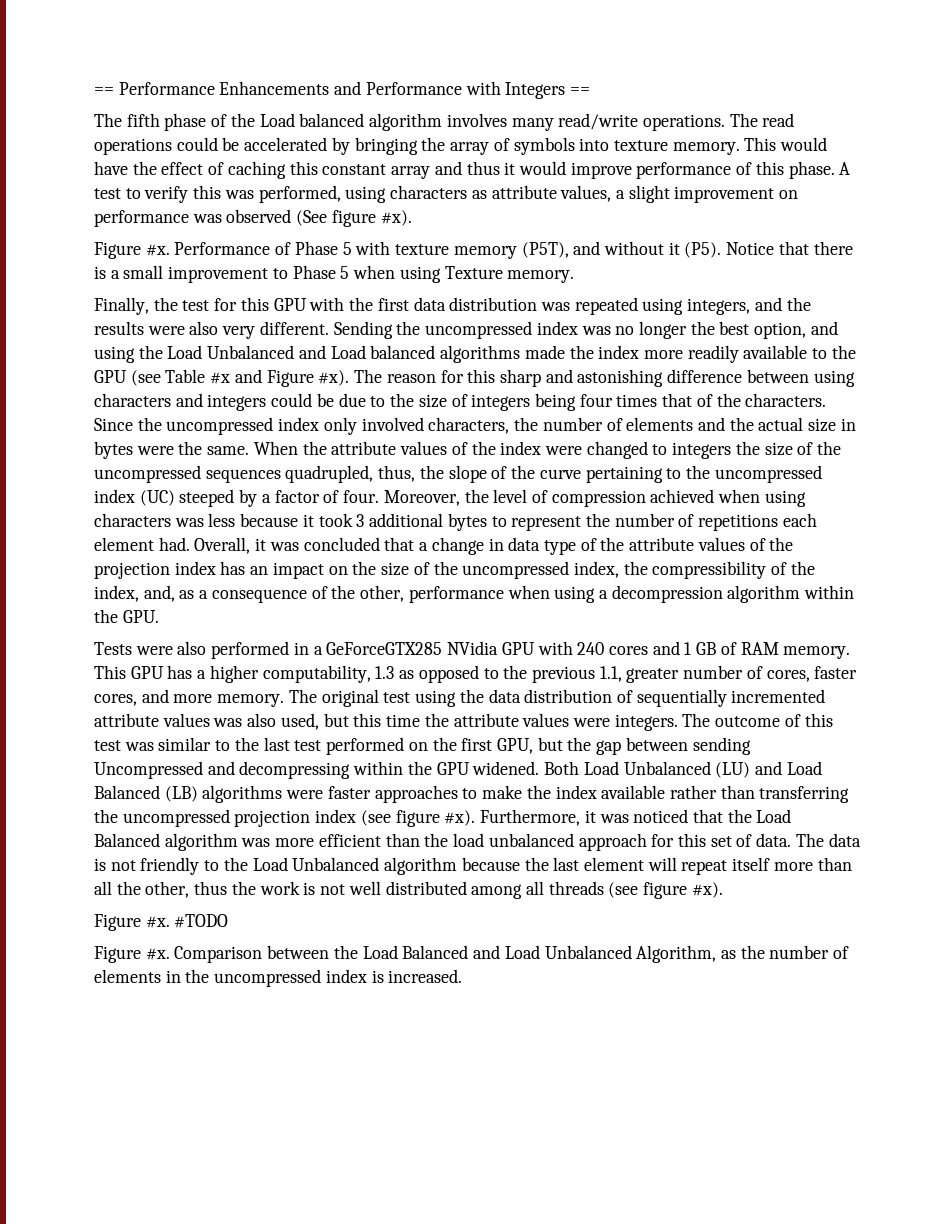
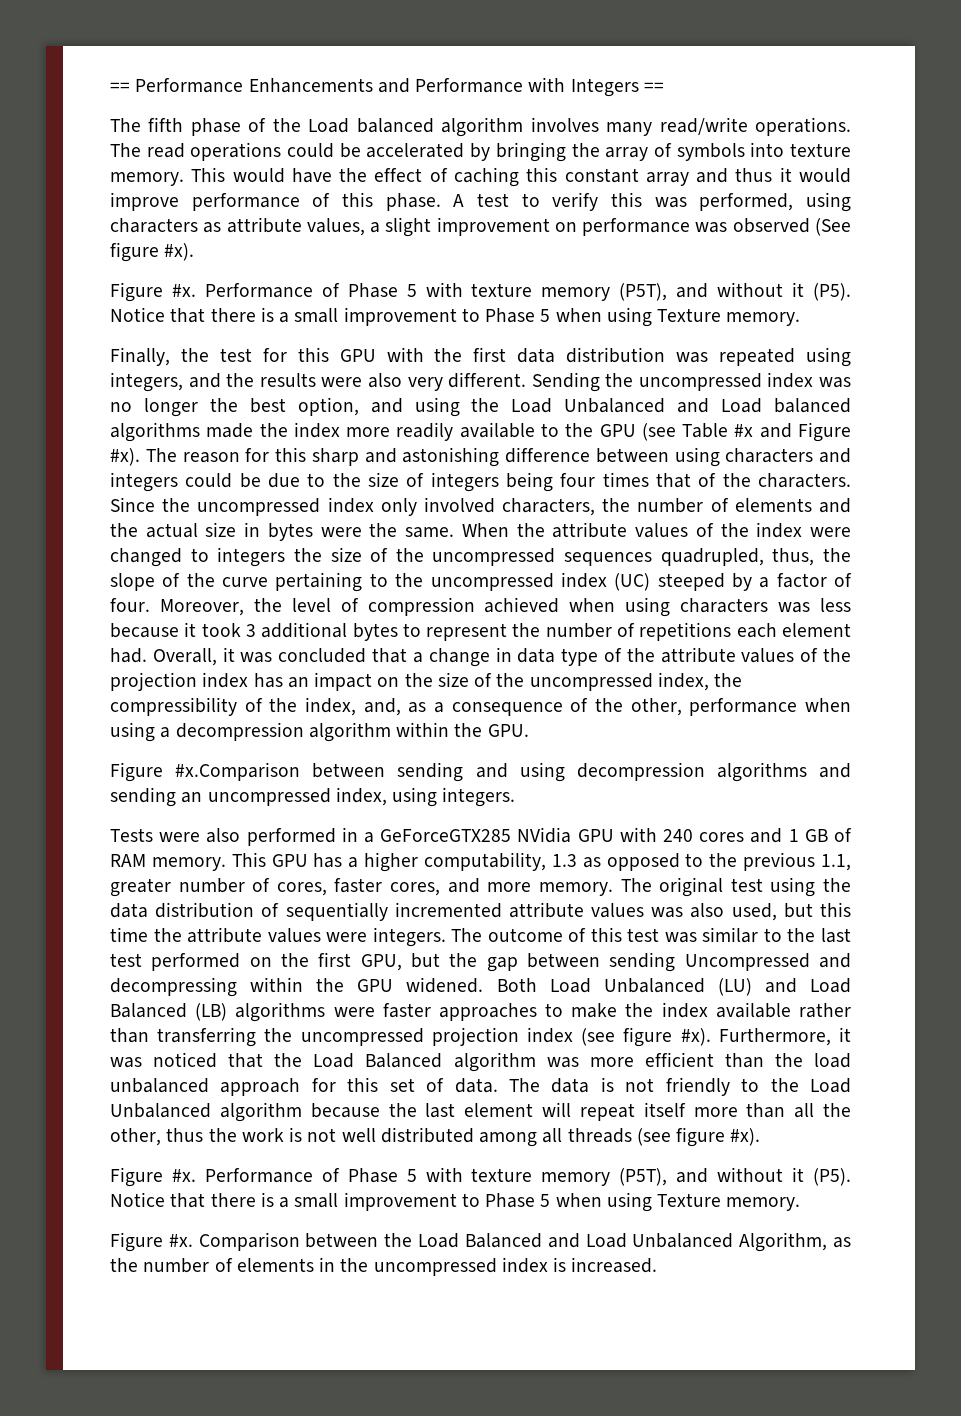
(159, 616) none -> [110,762,851,782] [110,787,516,807] // Figure #x.Comparison between sending and using decompression algorithms and sending an uncompressed index, using integers.
[174,914,229,928] #TODO -> [204,1167,851,1186] [110,1192,801,1212] Performance of Phase 5 with texture memory (P5T), and without it (P5). Notice that there is a small improvement to Phase 5 when using Texture memory.

